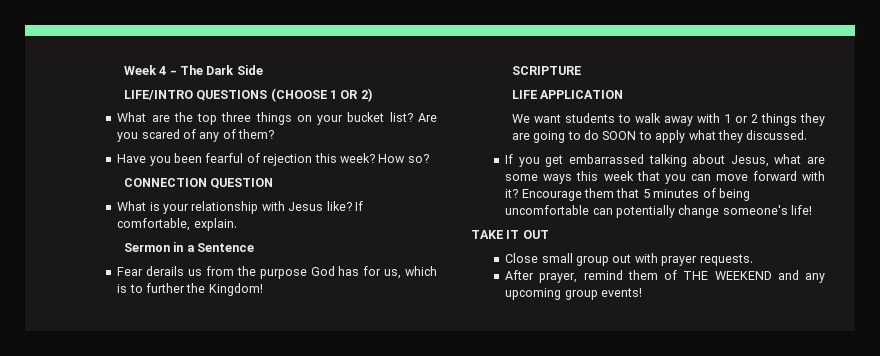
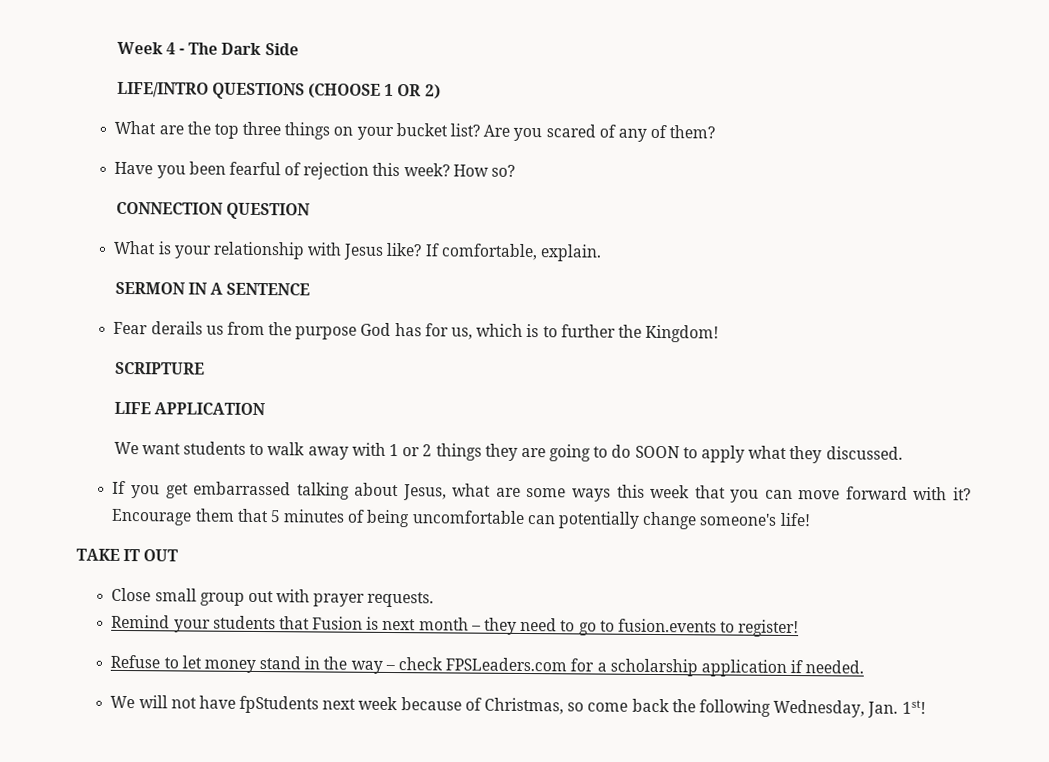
[123,242,255,252] Sermon in a Sentence -> [114,281,311,296] SERMON IN A SENTENCE
[505,270,825,283] [505,288,642,300] After prayer, remind them of THE WEEKEND and any upcoming group events! -> [111,614,800,638] [110,654,865,677] [110,695,926,718] Remind your students that Fusion is next month – they need to go to fusion.events to register! // Refuse to let money stand in the way – check FPSLeaders.com for a scholarship application if needed. // We will not have fpStudents next week because of Christmas, so come back the following Wednesday, Jan. 1st!

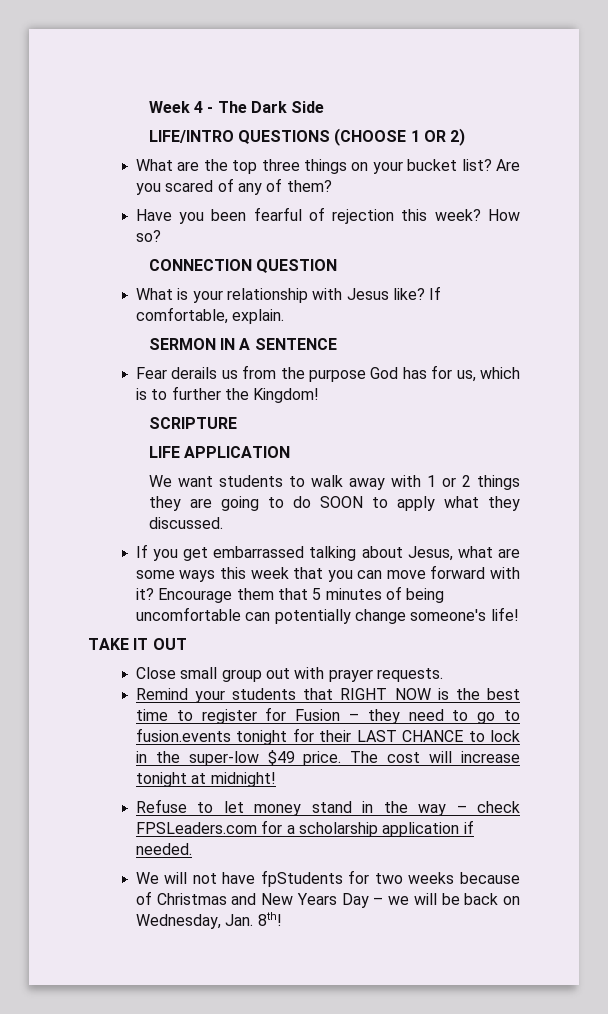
[312,616,469,631] Fusion is next month -> [340,688,520,700] [135,707,341,724] RIGHT NOW is the best time to register for Fusion
[720,619,800,638] to register! -> [236,728,520,745] [135,750,520,766] [135,772,276,787] tonight for their LAST CHANCE to lock in the super-low $49 price. The cost will increase tonight at midnight!
[322,696,771,717] next week because of Christmas, so come back the following -> [348,870,520,884] [135,891,520,908] for two weeks because of Christmas and New Years Day – we will be back on
[901,699,926,715] 1st! -> [257,912,282,926] 8th!

